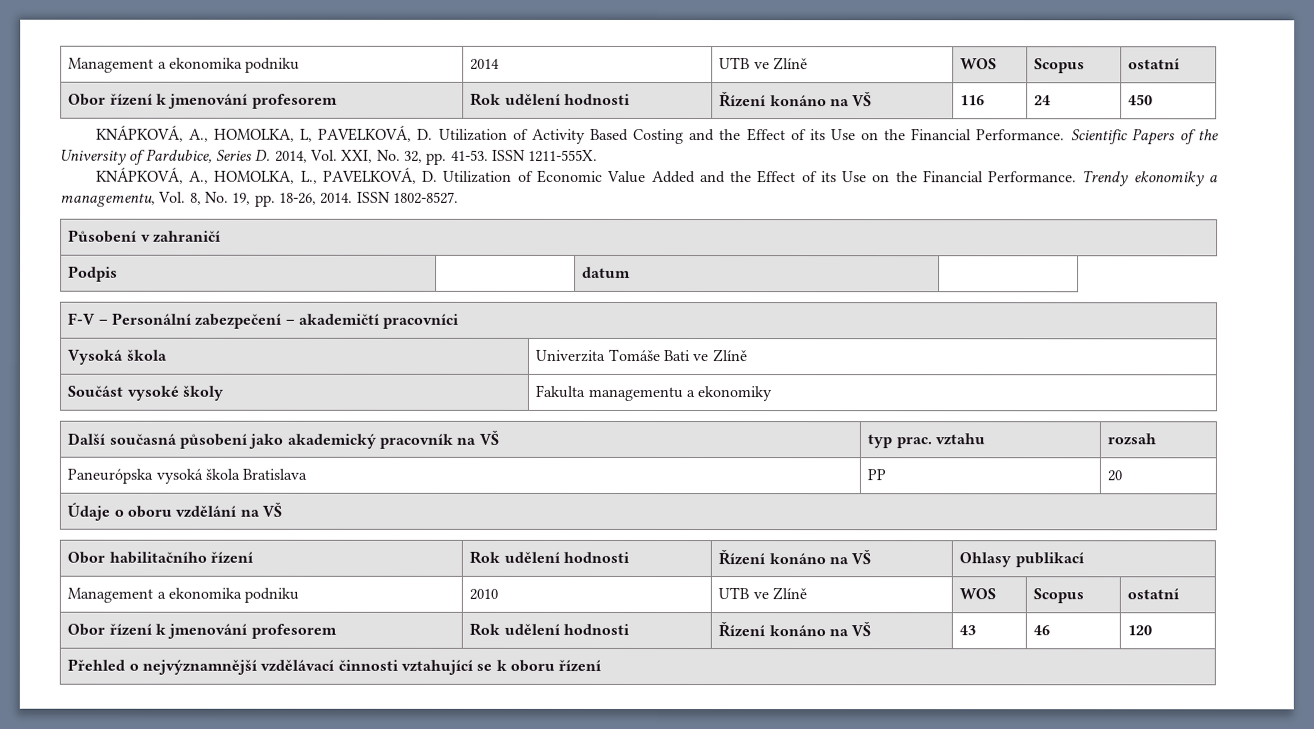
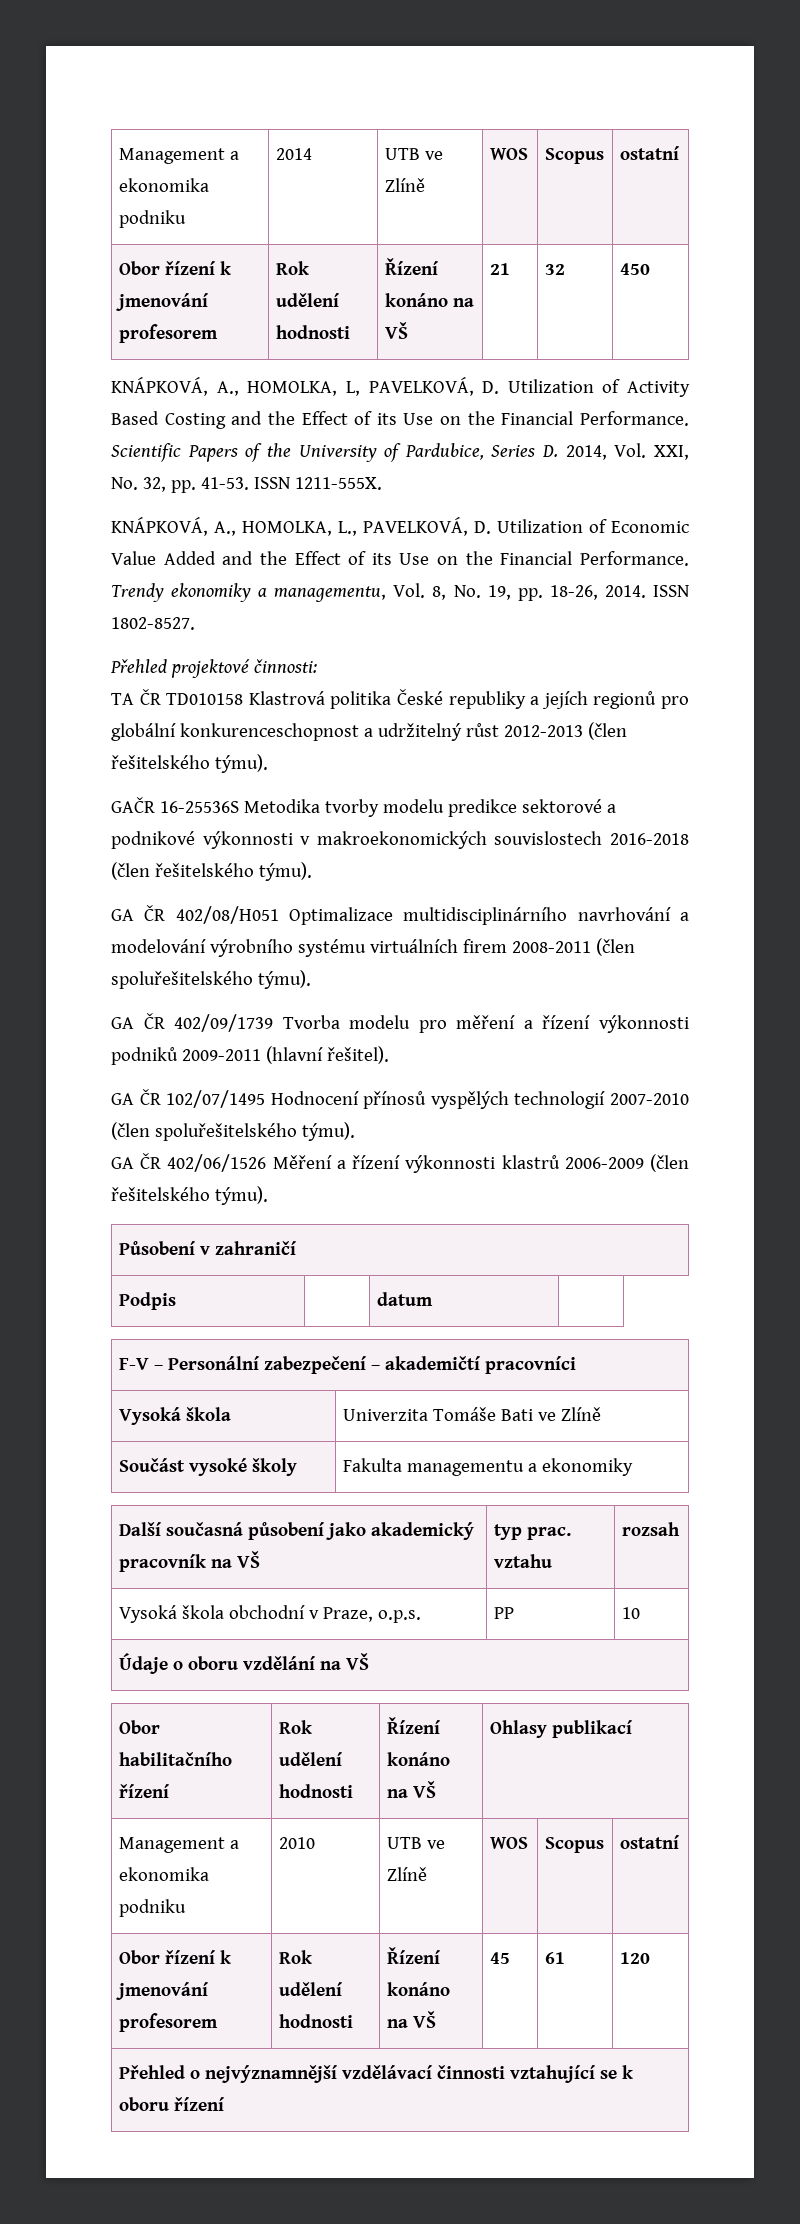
[960,95,986,106] [1034,95,1052,106] 116 | 24 -> [489,263,510,275] [544,264,565,275] 21 | 32
(459, 197) none -> [110,659,317,678] [111,689,690,709] [111,722,627,741] [111,754,268,773] [111,797,616,817] [111,831,689,849] [111,862,312,881] [111,905,689,925] [111,938,635,957] [111,970,311,989] [111,1013,689,1033] [111,1046,389,1065] [111,1089,689,1109] [111,1122,355,1141] [111,1153,689,1173] [111,1186,268,1205] // Přehled projektové činnosti: // TA ČR TD010158 Klastrová politika České republiky a jejích regionů pro globální konkurenceschopnost a udržitelný růst 2012-2013 (člen řešitelského týmu). // GAČR 16-25536S Metodika tvorby modelu predikce sektorové a podnikové výkonnosti v makroekonomických souvislostech 2016-2018 (člen řešitelského týmu). // GA ČR 402/08/H051 Optimalizace multidisciplinárního navrhování a modelování výrobního systému virtuálních firem 2008-2011 (člen spoluřešitelského týmu). // GA ČR 402/09/1739 Tvorba modelu pro měření a řízení výkonnosti podniků 2009-2011 (hlavní řešitel). // GA ČR 102/07/1495 Hodnocení přínosů vyspělých technologií 2007-2010 (člen spoluřešitelského týmu). // GA ČR 402/06/1526 Měření a řízení výkonnosti klastrů 2006-2009 (člen řešitelského týmu).
[67,468,308,484] Paneurópska vysoká škola Bratislava -> [118,1605,421,1623] Vysoká škola obchodní v Praze, o.p.s.
[1107,470,1123,482] 20 -> [621,1607,640,1619] 10
[959,625,977,636] [1033,625,1051,636] 43 | 46 -> [489,1952,510,1964] [544,1952,565,1964] 45 | 61

